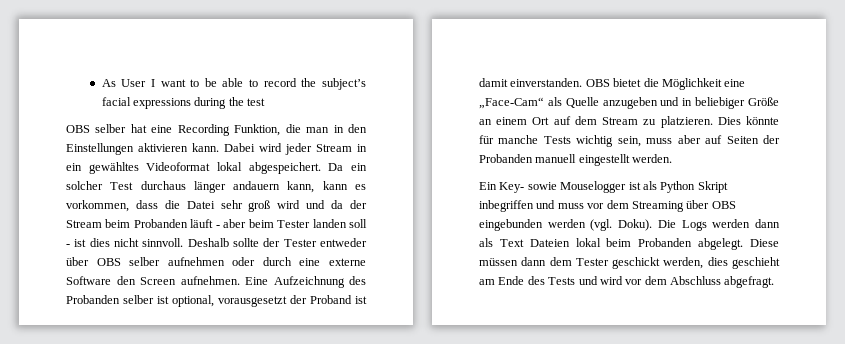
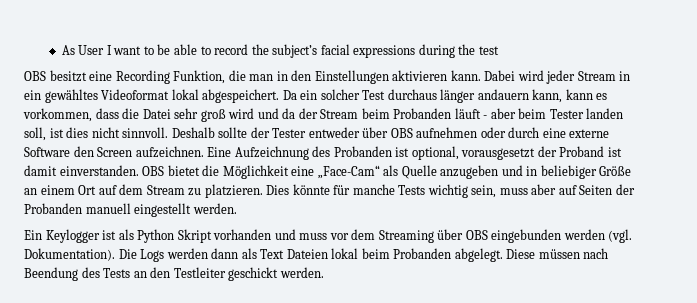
[95,124,147,133] selber hat -> [49,70,87,82] besitzt
[349,219,368,228] [66,244,70,247] soll - -> [24,127,46,141] soll,
[129,257,161,266] selber -> (413, 133) none
[180,276,240,285] aufnehmen. -> [135,146,204,158] aufzeichnen.
[123,295,154,304] selber -> (392, 151) none
[499,181,627,193] Key- sowie Mouselogger -> [45,229,100,243] Keylogger
[479,200,534,212] inbegriffen -> [213,229,272,240] vorhanden
[618,219,653,231] Doku). -> [24,248,115,261] Dokumentation).
[521,257,780,269] [479,276,775,288] dann dem Tester geschickt werden, dies geschieht am Ende des Tests und wird vor dem Abschluss abgefragt. -> [583,248,609,259] [24,267,324,281] nach Beendung des Tests an den Testleiter geschickt werden.

